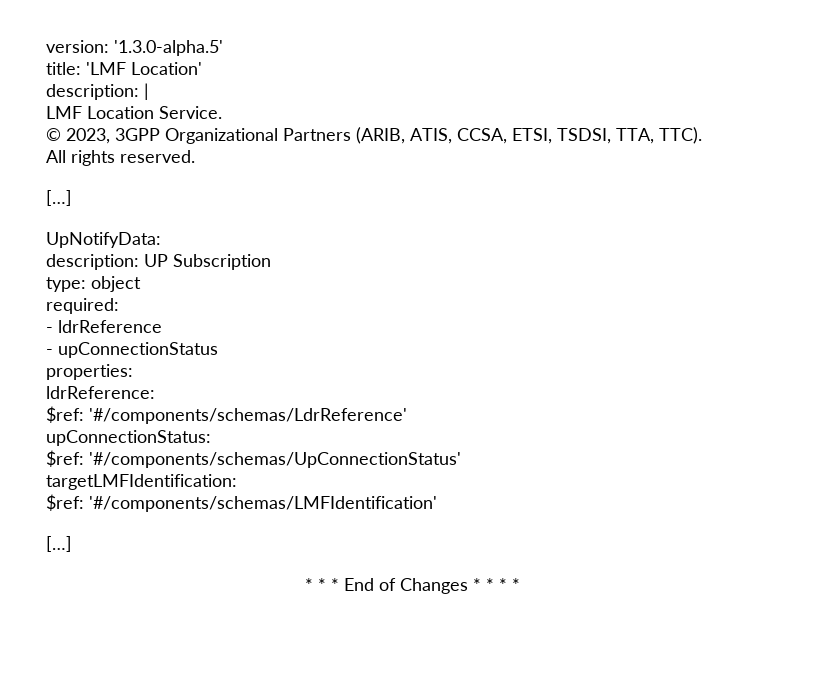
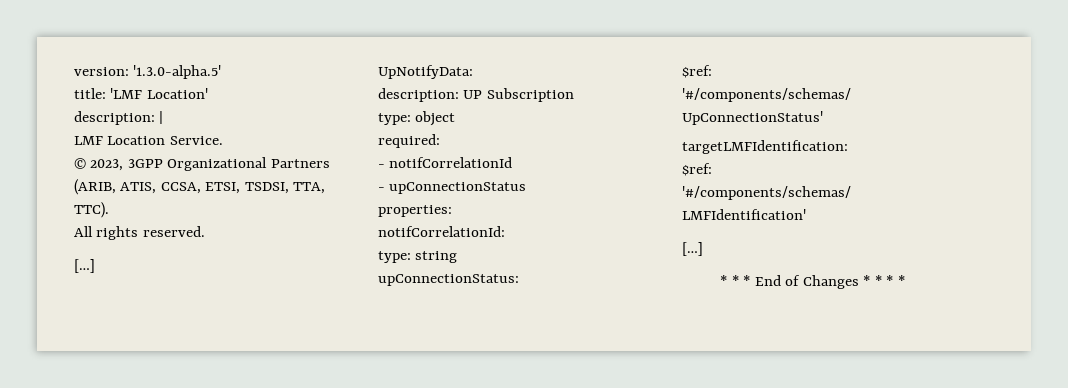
[58,320,162,333] ldrReference -> [389,157,513,168] notifCorrelationId
[46,386,155,399] [46,406,407,424] ldrReference: // $ref: '#/components/schemas/LdrReference' -> [378,226,505,237] [378,251,458,263] notifCorrelationId: // type: string

